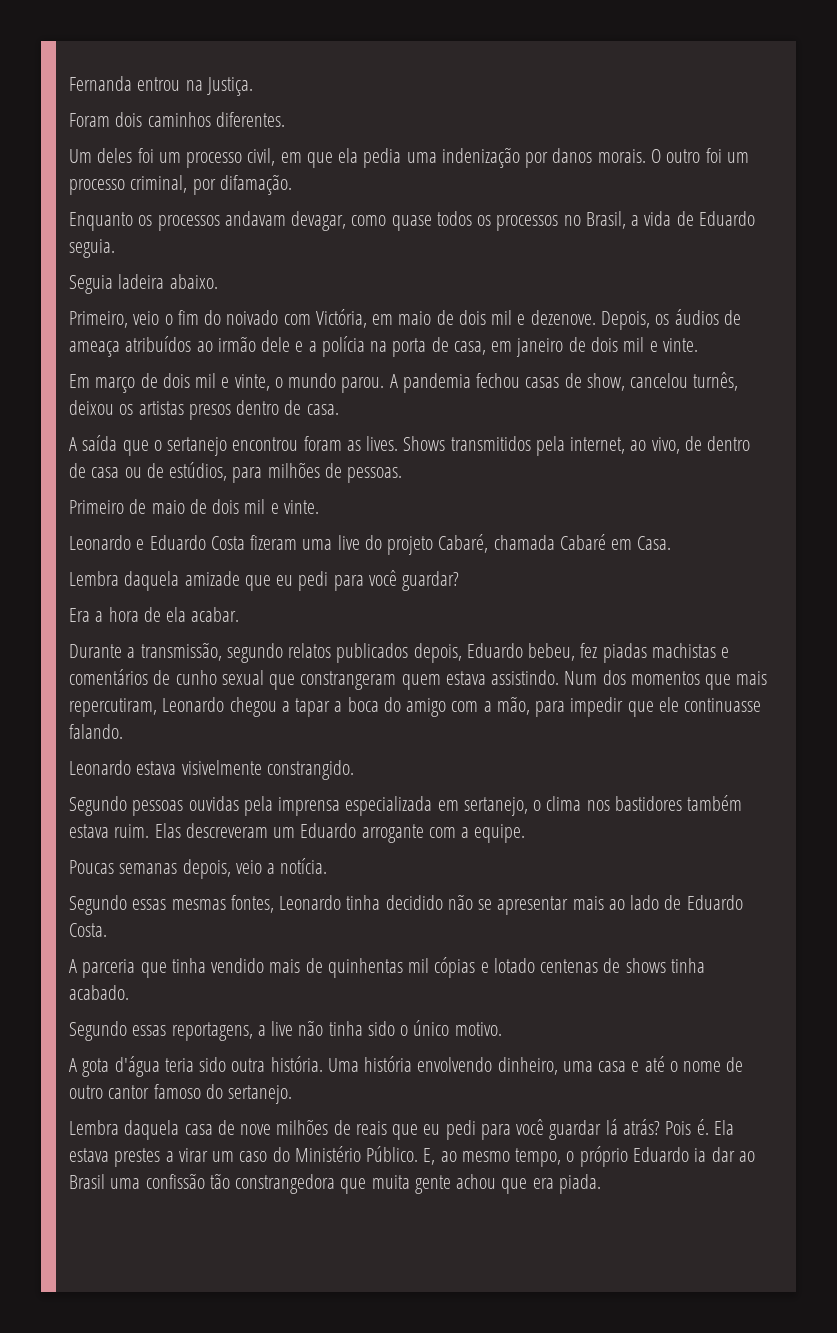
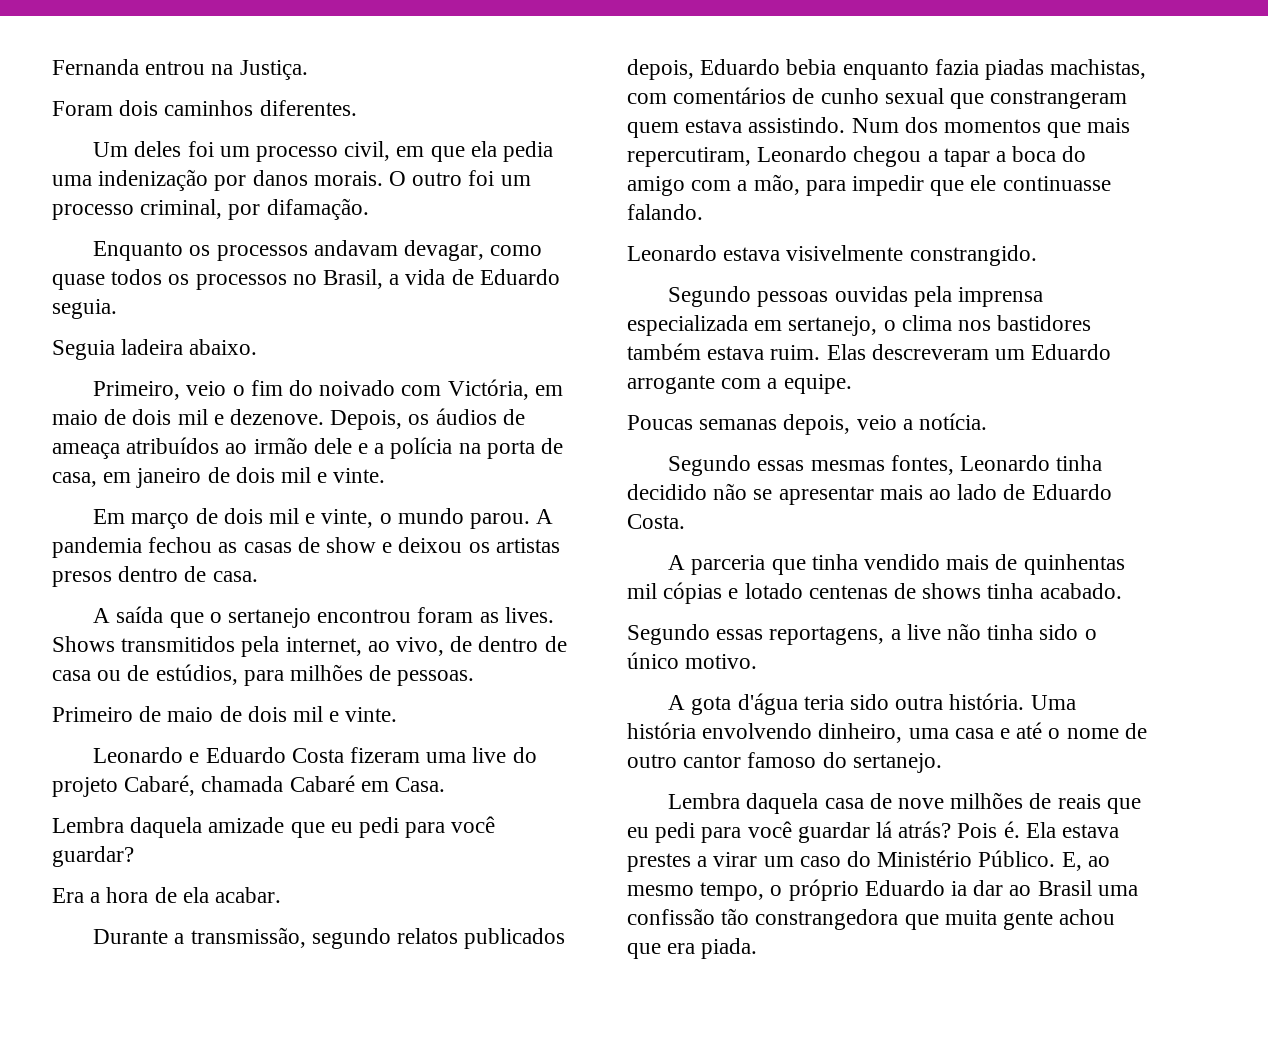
(521, 380) none -> [218,542,238,553] as
[586,372,739,391] show, cancelou turnês, -> [326,537,393,553] show e
[528,643,730,663] bebeu, fez piadas machistas e -> [786,59,1147,80] [627,93,667,104] bebia enquanto fazia piadas machistas, com

